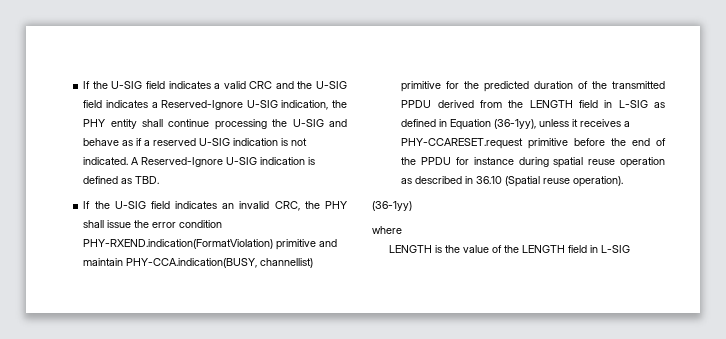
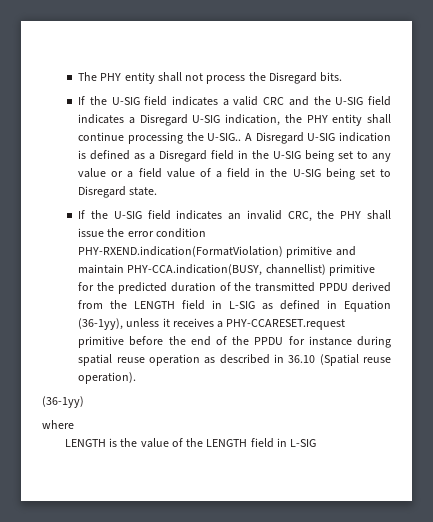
(83, 85) none -> [78,72,343,84] The PHY entity shall not process the Disregard bits. //
[161,100,244,110] Reserved-Ignore -> [139,114,188,126] Disregard
[292,119,347,127] [83,138,308,146] [83,157,224,167] U-SIG and behave as if a reserved U-SIG indication is not indicated. A Reserved-Ignore -> [207,132,304,144] U-SIG.. A Disregard
[135,176,160,184] TBD. -> [149,150,392,162] [78,168,392,180] [78,186,158,198] a Disregard field in the U-SIG being set to any value or a field value of a field in the U-SIG being set to Disregard state.

